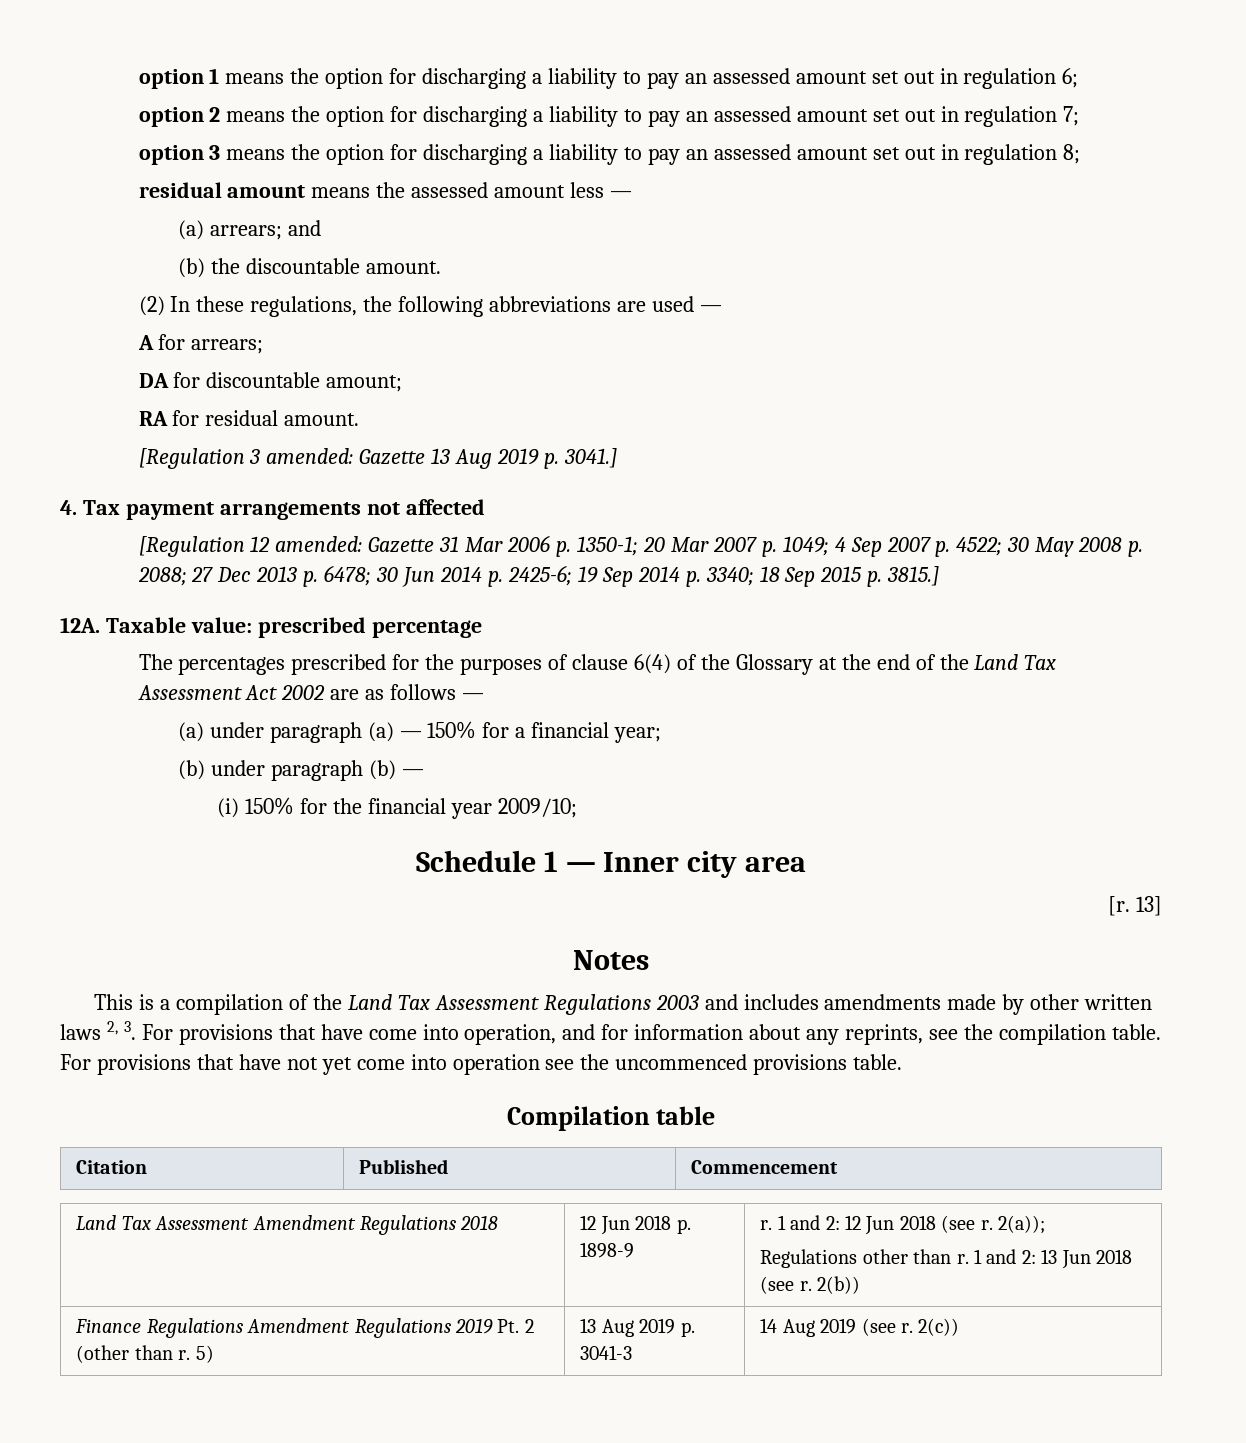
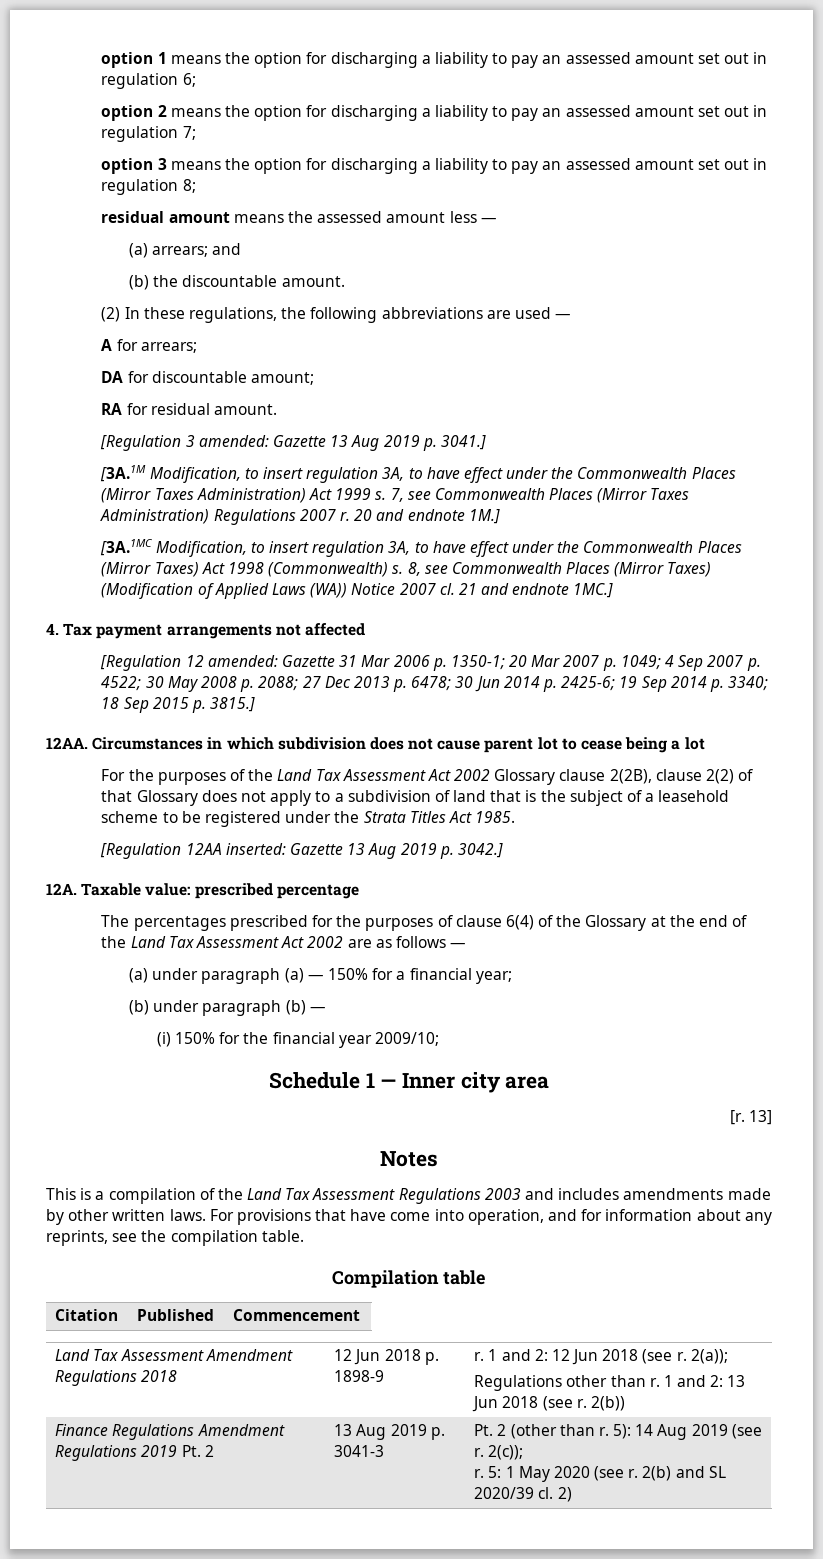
(618, 458) none -> [100,465,736,483] [101,488,690,503] [100,509,500,525] [100,539,742,557] [101,562,712,577] [101,583,614,599] // [3A.1M Modification, to insert regulation 3A, to have effect under the Commonwealth Places (Mirror Taxes Administration) Act 1999 s. 7, see Commonwealth Places (Mirror Taxes Administration) Regulations 2007 r. 20 and endnote 1M.] // [3A.1MC Modification, to insert regulation 3A, to have effect under the Commonwealth Places (Mirror Taxes) Act 1998 (Commonwealth) s. 8, see Commonwealth Places (Mirror Taxes) (Modification of Applied Laws (WA)) Notice 2007 cl. 21 and endnote 1MC.]
(940, 576) none -> [46,737,705,753] [101,769,754,785] [101,790,730,806] [101,811,516,827] [100,843,503,859] // 12AA. Circumstances in which subdivision does not cause parent lot to cease being a lot // For the purposes of the Land Tax Assessment Act 2002 Glossary clause 2(2B), clause 2(2) of that Glossary does not apply to a subdivision of land that is the subject of a leasehold scheme to be registered under the Strata Titles Act 1985. // [Regulation 12AA inserted: Gazette 13 Aug 2019 p. 3042.]
[60,1021,136,1040] laws 2, 3. -> [169,1209,206,1221] laws.
[60,1054,903,1075] For provisions that have not yet come into operation see the uncommenced provisions table. -> (304, 1236) none
[76,1345,214,1363] (other than r. 5) -> (214, 1451) none
(633, 1352) none -> [474,1424,632,1439] Pt. 2 (other than r. 5):
[918,1318,960,1336] 2(c)) -> [488,1445,524,1460] [474,1466,726,1482] [474,1487,572,1502] 2(c)); // r. 5: 1 May 2020 (see r. 2(b) and SL 2020/39 cl. 2)

